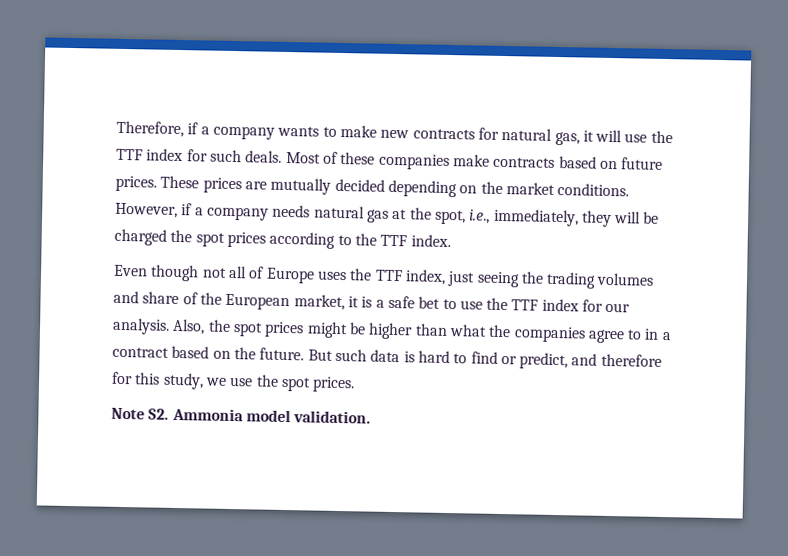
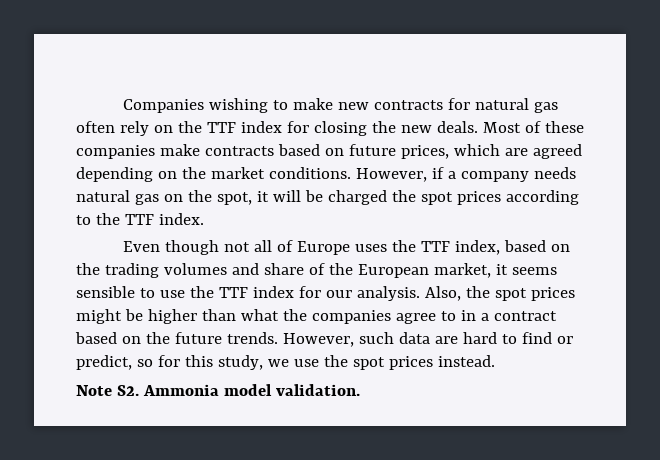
[116,120,320,140] Therefore, if a company wants -> [122,98,268,113] Companies wishing
[554,129,673,146] [116,148,242,163] gas, it will use the TTF index for such -> [533,102,558,113] [76,121,432,136] gas often rely on the TTF index for closing the new
[115,175,385,195] prices. These prices are mutually decided -> [400,144,582,159] prices, which are agreed
[392,208,408,220] at -> [163,194,183,202] on
[469,208,612,228] i.e., immediately, they -> [256,191,269,202] it
[447,271,520,288] just seeing -> [503,240,570,252] based on
[361,295,441,309] is a safe bet -> [511,267,557,275] [76,286,135,298] seems sensible
[259,347,333,361] future. But -> [174,332,354,347] future trends. However,
[403,351,415,363] is -> [434,336,458,344] are
[571,353,662,367] and therefore -> [136,359,153,367] so
[312,376,356,393] prices. -> [388,355,495,370] prices instead.

